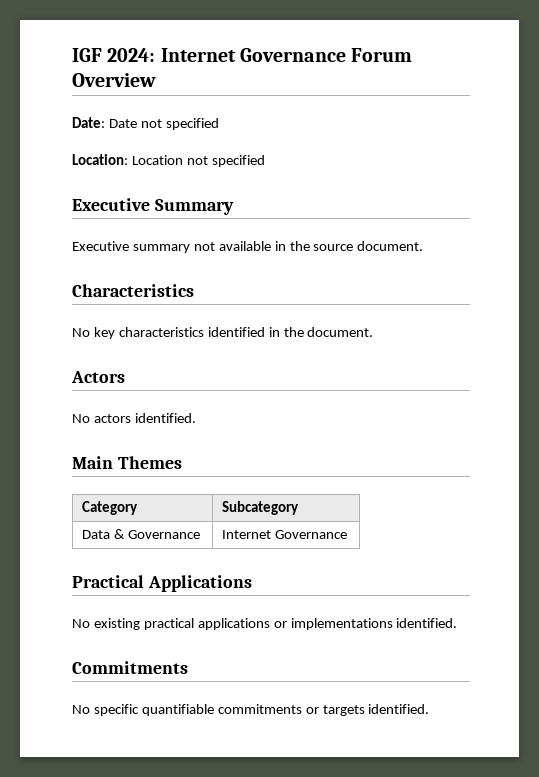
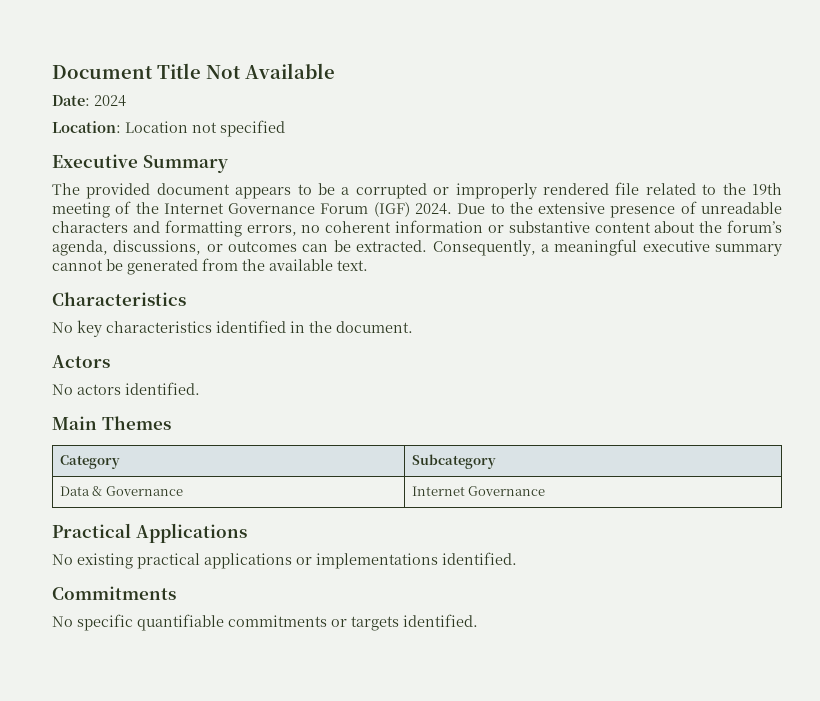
[72,48,413,62] [72,73,156,87] [72,117,219,130] IGF 2024: Internet Governance Forum Overview // Date: Date not specified -> [52,63,335,79] [52,95,126,107] Document Title Not Available // Date: 2024
[72,241,424,253] Executive summary not available in the source document. -> [52,182,782,199] [52,201,783,218] [52,220,783,237] [52,239,783,256] [52,258,368,275] The provided document appears to be a corrupted or improperly rendered file related to the 19th meeting of the Internet Governance Forum (IGF) 2024. Due to the extensive presence of unreadable characters and formatting errors, no coherent information or substantive content about the forum’s agenda, discussions, or outcomes can be extracted. Consequently, a meaningful executive summary cannot be generated from the available text.

